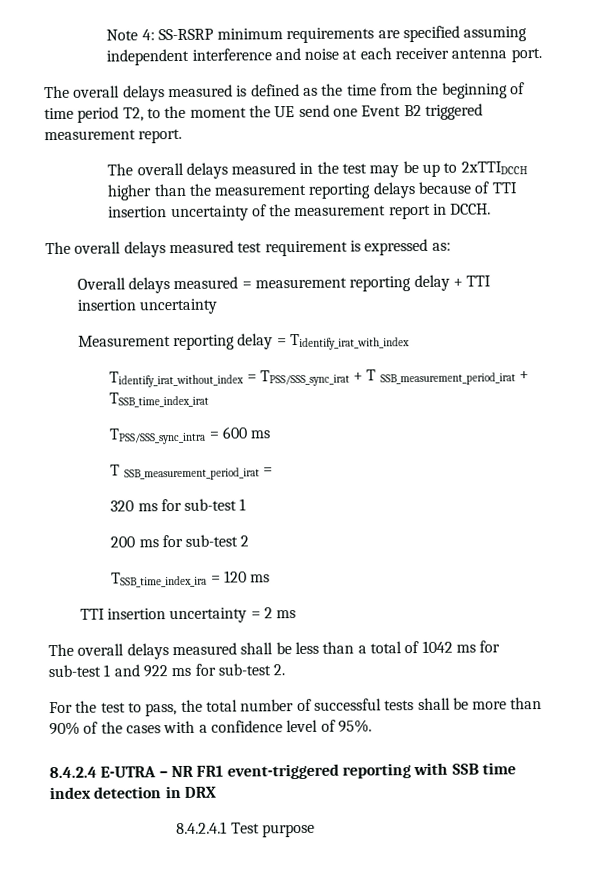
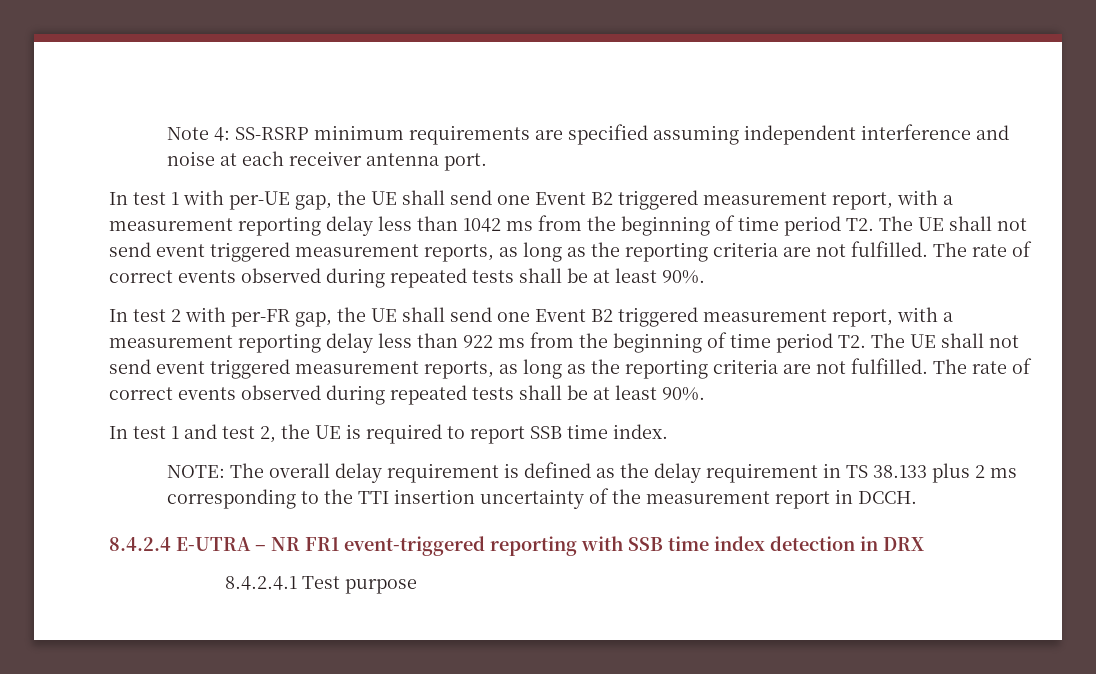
[44,82,525,102] [44,103,483,123] [44,128,183,144] [107,161,528,179] [107,181,490,201] The overall delays measured is defined as the time from the beginning of time period T2, to the moment the UE send one Event B2 triggered measurement report. // The overall delays measured in the test may be up to 2xTTIDCCH higher than the measurement reporting delays because of -> [109,190,953,210] [109,215,1027,236] [109,241,1032,262] [109,268,705,288] [109,307,953,327] [109,332,1019,353] [109,358,1032,379] [109,385,705,405] [109,424,668,444] [167,462,1018,483] [167,489,354,509] In test 1 with per-UE gap, the UE shall send one Event B2 triggered measurement report, with a measurement reporting delay less than 1042 ms from the beginning of time period T2. The UE shall not send event triggered measurement reports, as long as the reporting criteria are not fulfilled. The rate of correct events observed during repeated tests shall be at least 90%. // In test 2 with per-FR gap, the UE shall send one Event B2 triggered measurement report, with a measurement reporting delay less than 922 ms from the beginning of time period T2. The UE shall not send event triggered measurement reports, as long as the reporting criteria are not fulfilled. The rate of correct events observed during repeated tests shall be at least 90%. // In test 1 and test 2, the UE is required to report SSB time index. // NOTE: The overall delay requirement is defined as the delay requirement in TS 38.133 plus 2 ms corresponding to the
[45,238,451,258] [76,274,492,294] [76,298,217,315] [77,333,410,351] [109,369,530,388] [109,391,210,408] [109,426,271,445] [110,464,273,481] [110,498,247,512] [110,534,250,548] [111,570,271,588] [79,607,297,624] [48,640,501,660] [48,663,286,678] [49,697,543,717] [49,719,372,736] // The overall delays measured test requirement is expressed as: // Overall delays measured = measurement reporting delay + TTI insertion uncertainty // Measurement reporting delay = Tidentify_irat_with_index // Tidentify_irat_without_index = TPSS/SSS_sync_irat + T SSB_measurement_period_irat + TSSB_time_index_irat // TPSS/SSS_sync_intra = 600 ms // T SSB_measurement_period_irat = // 320 ms for sub-test 1 // 200 ms for sub-test 2 // TSSB_time_index_ira = 120 ms // TTI insertion uncertainty = 2 ms // The overall delays measured shall be less than a total of 1042 ms for sub-test 1 and 922 ms for sub-test 2. // For the test to pass, the total number of successful tests shall be more than 90% of the cases with a confidence level of 95%. -> (918, 497) none

